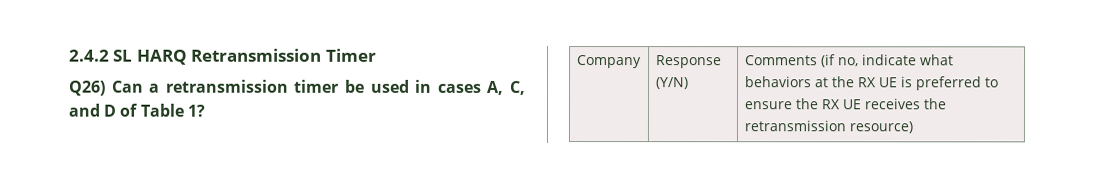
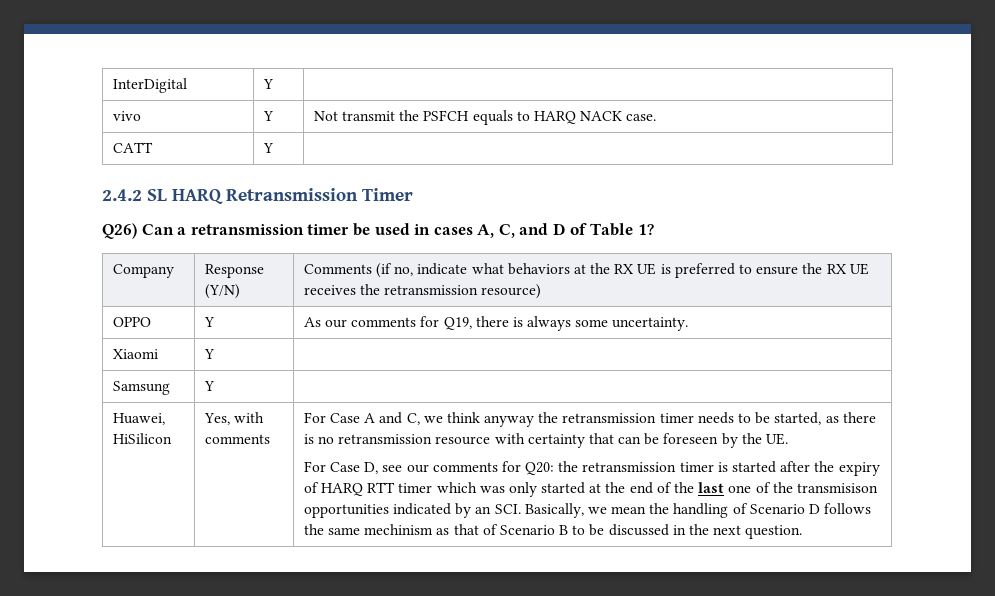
(69, 55) none -> [112,78,187,93] [262,79,273,89] [112,111,141,121] [262,111,273,121] [313,110,657,125] [112,142,153,153] [262,143,273,153] InterDigital | Y | // vivo | Y | Not transmit the PSFCH equals to HARQ NACK case. // CATT | Y | //
(913, 127) none -> [112,317,151,327] [203,317,214,327] [303,316,689,331] [112,349,158,359] [203,349,214,359] [112,381,170,395] [203,381,214,391] [112,413,165,425] [112,433,172,444] [203,412,264,425] [204,434,270,444] [303,412,876,427] [303,433,789,448] [303,461,880,476] [303,482,878,497] [303,503,872,518] [303,524,803,539] // OPPO | Y | As our comments for Q19, there is always some uncertainty. // Xiaomi | Y | // Samsung | Y | // Huawei, HiSilicon | Yes, with comments | For Case A and C, we think anyway the retransmission timer needs to be started, as there is no retransmission resource with certainty that can be foreseen by the UE. // For Case D, see our comments for Q20: the retransmission timer is started after the expiry of HARQ RTT timer which was only started at the end of the last one of the transmisison opportunities indicated by an SCI. Basically, we mean the handling of Scenario D follows the same mechinism as that of Scenario B to be discussed in the next question.

